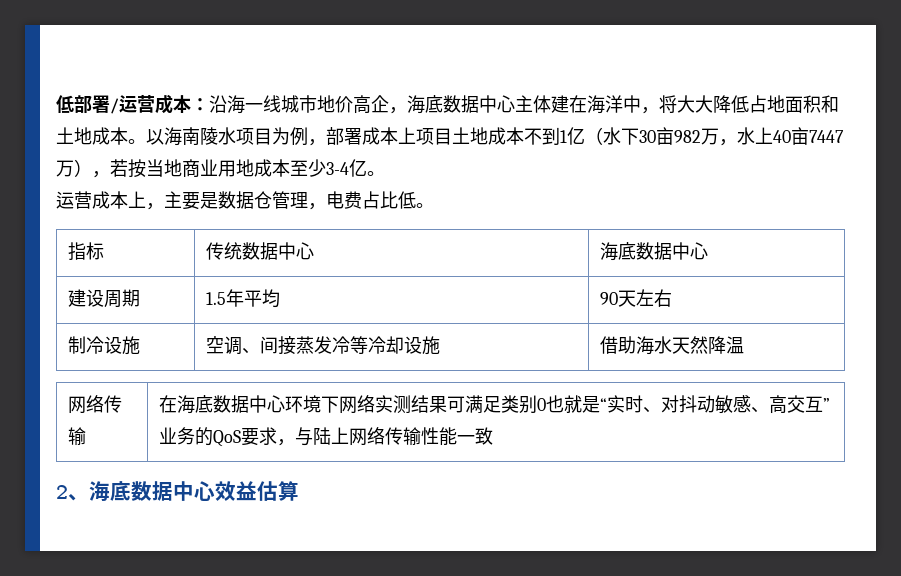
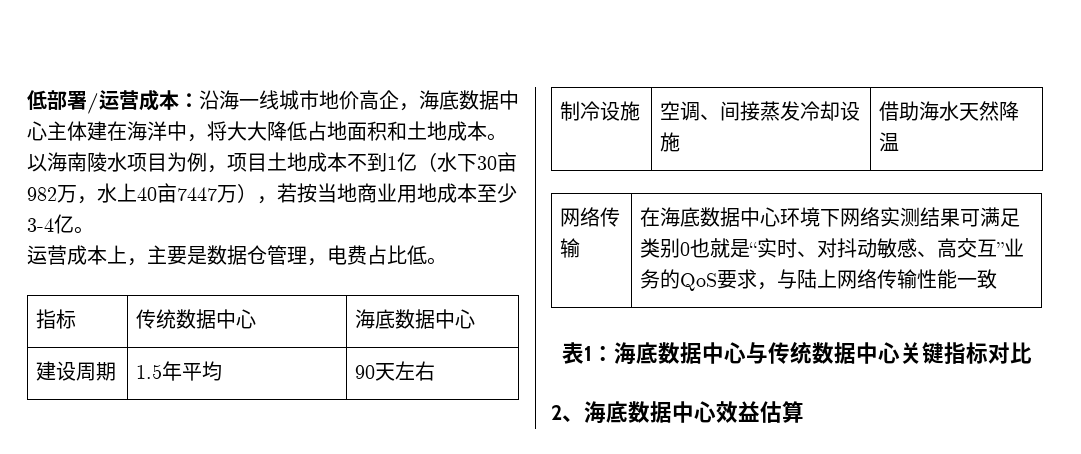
[326,127,416,145] 部署成本上 -> (227, 169) none
[349,336,386,354] 等冷 -> (821, 111) none
(493, 436) none -> [562,341,1032,365] // 表1：海底数据中心与传统数据中心关键指标对比

